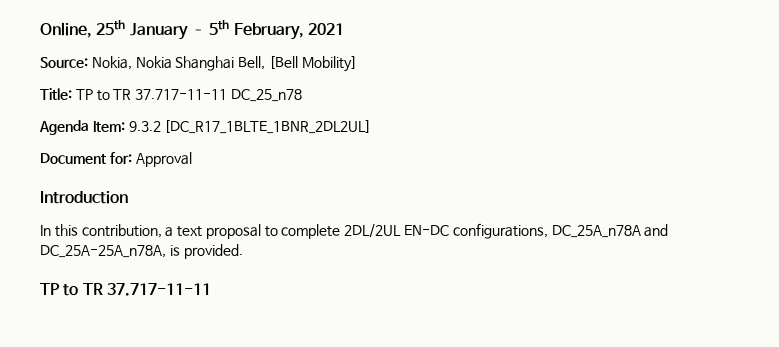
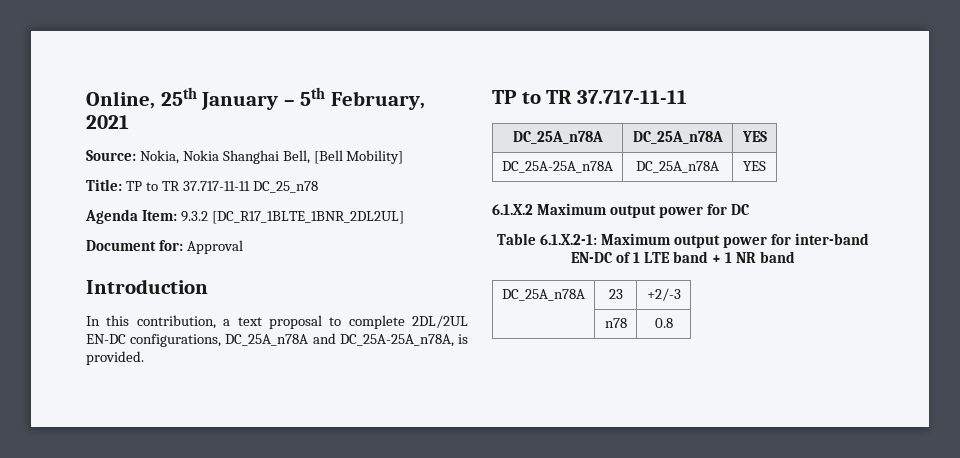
(211, 289) none -> [512,131,603,144] [632,131,723,144] [741,131,767,142] [502,161,613,173] [636,161,719,173] [743,161,766,171] [492,203,749,218] [497,233,869,248] [571,251,795,263] [502,289,585,301] [608,289,623,299] [646,288,681,301] [604,318,627,328] [654,318,673,328] // DC_25A_n78A | DC_25A_n78A | YES // DC_25A-25A_n78A | DC_25A_n78A | YES // 6.1.X.2 Maximum output power for DC // Table 6.1.X.2-1: Maximum output power for inter-band EN-DC of 1 LTE band + 1 NR band // DC_25A_n78A | 23 | +2/-3 // | n78 | 0.8

